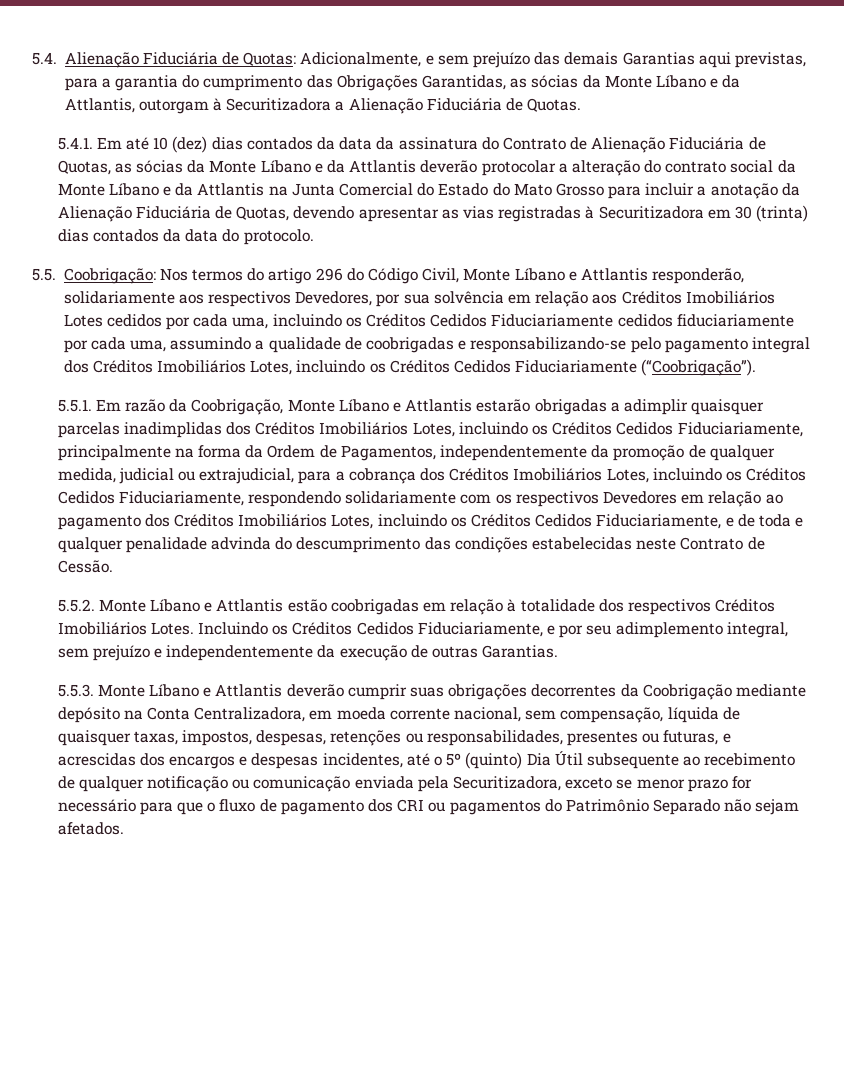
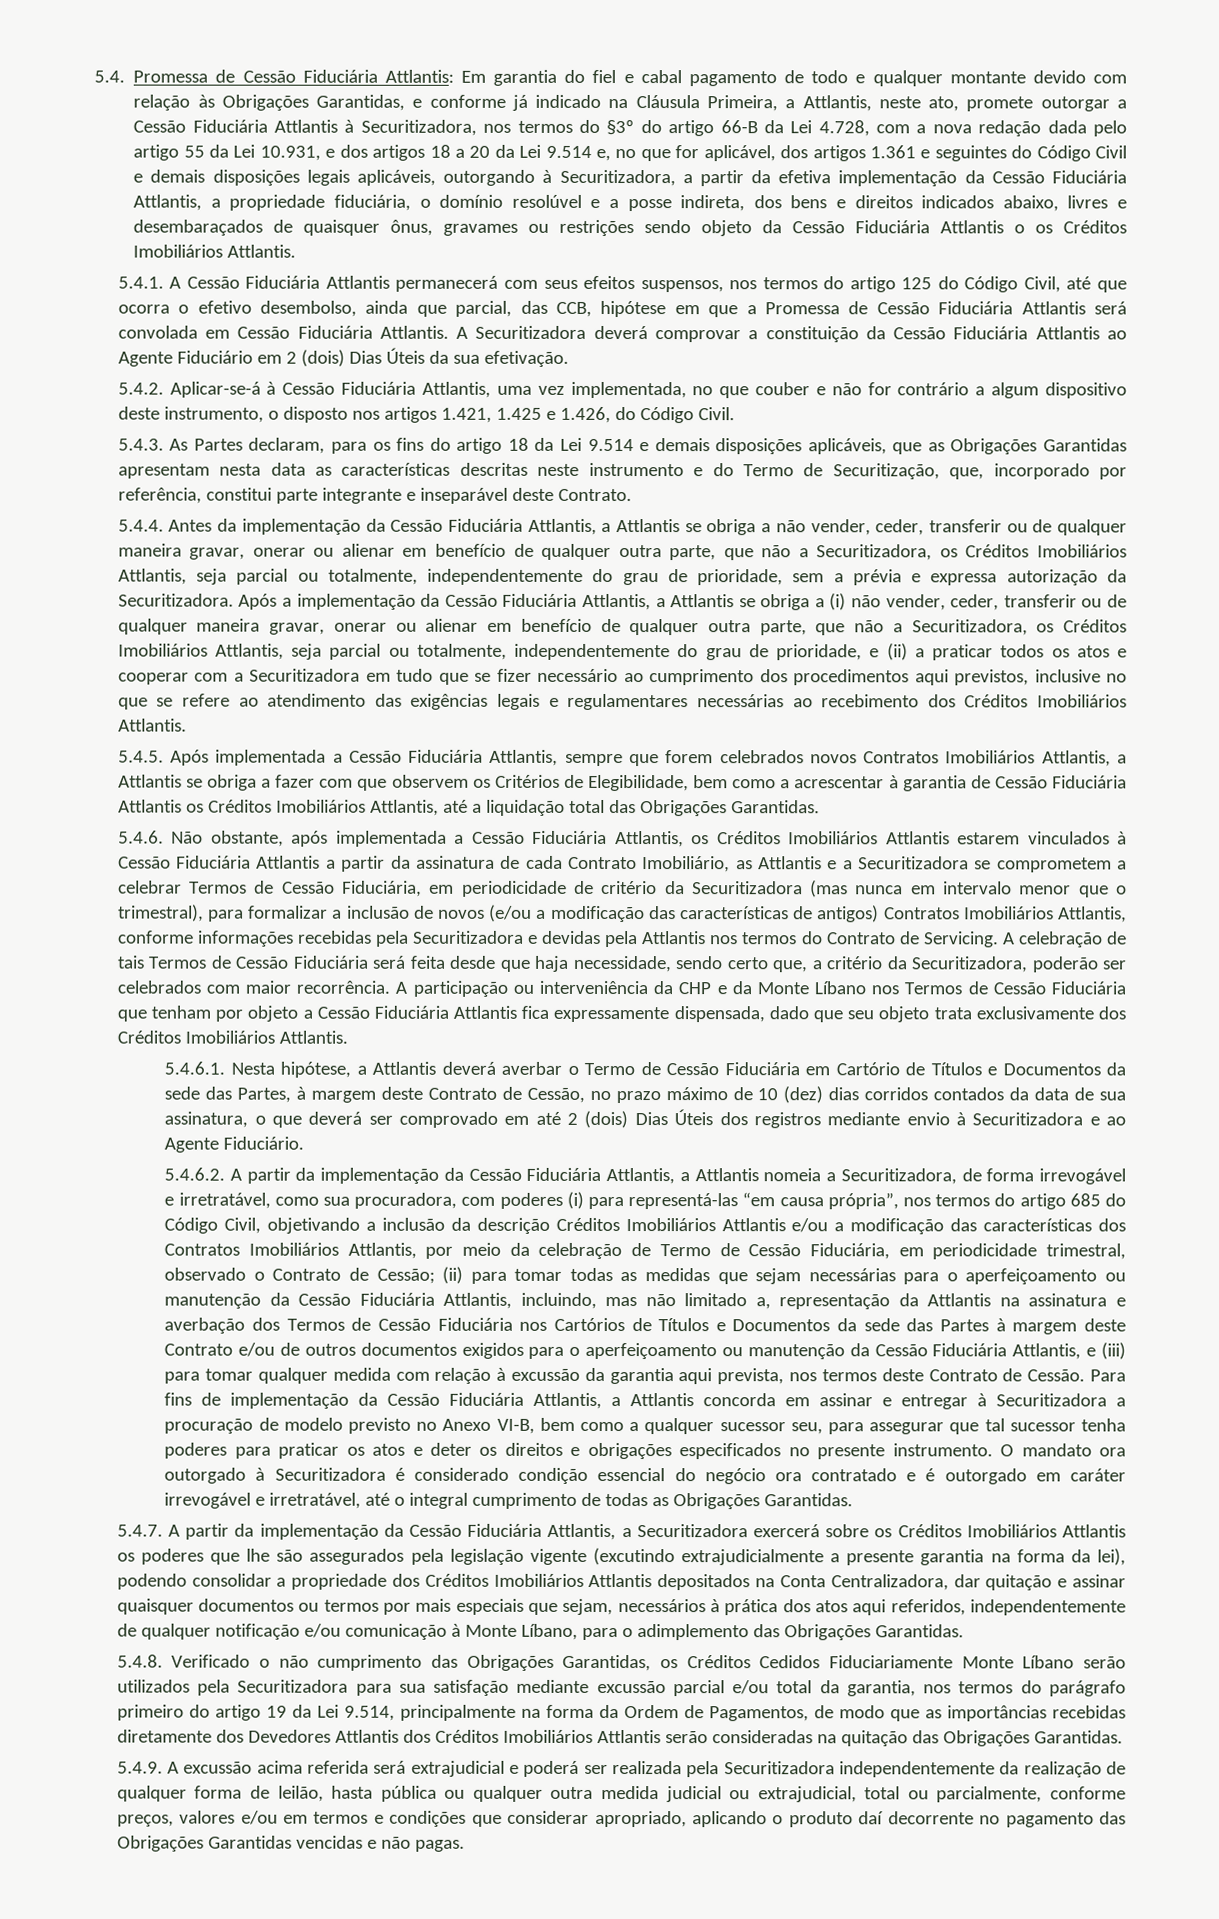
[64,52,806,68] [64,75,741,91] [64,98,582,114] [57,136,766,153] [57,160,796,176] [57,183,800,199] [57,205,809,222] [57,229,314,245] [32,268,745,284] [63,291,775,307] [63,314,794,330] [63,337,810,353] [63,359,757,376] [57,399,765,415] [57,422,803,438] Alienação Fiduciária de Quotas: Adicionalmente, e sem prejuízo das demais Garantias aqui previstas, para a garantia do cumprimento das Obrigações Garantidas, as sócias da Monte Líbano e da Attlantis, outorgam à Securitizadora a Alienação Fiduciária de Quotas. // 5.4.1. Em até 10 (dez) dias contados da data da assinatura do Contrato de Alienação Fiduciária de Quotas, as sócias da Monte Líbano e da Attlantis deverão protocolar a alteração do contrato social da Monte Líbano e da Attlantis na Junta Comercial do Estado do Mato Grosso para incluir a anotação da Alienação Fiduciária de Quotas, devendo apresentar as vias registradas à Securitizadora em 30 (trinta) dias contados da data do protocolo. // 5.5. Coobrigação: Nos termos do artigo 296 do Código Civil, Monte Líbano e Attlantis responderão, solidariamente aos respectivos Devedores, por sua solvência em relação aos Créditos Imobiliários Lotes cedidos por cada uma, incluindo os Créditos Cedidos Fiduciariamente cedidos fiduciariamente por cada uma, assumindo a qualidade de coobrigadas e responsabilizando-se pelo pagamento integral dos Créditos Imobiliários Lotes, incluindo os Créditos Cedidos Fiduciariamente (“Coobrigação”). // 5.5.1. Em razão da Coobrigação, Monte Líbano e Attlantis estarão obrigadas a adimplir quaisquer parcelas inadimplidas dos Créditos Imobiliários Lotes, incluindo os Créditos Cedidos Fiduciariamente, -> [133,69,1128,87] [133,94,1127,112] [133,119,1128,137] [133,144,1128,162] [133,169,1127,187] [133,194,1127,212] [133,219,1128,237] [133,244,297,258] [117,275,1128,293] [117,300,1128,318] [117,325,1127,343] [117,347,569,367] [117,381,1128,399] [117,406,735,424] [117,437,1127,455] [117,462,1127,480] [117,487,632,504] [117,518,1128,536] [117,543,1128,561] [117,568,1128,586] [117,593,1127,611] [117,618,1127,636] [117,643,1127,661] [117,668,1127,686] [117,693,1127,711] [117,718,187,732] [117,749,1127,767] [117,774,1128,792] [117,799,820,817] [117,830,1127,848] [117,855,1128,873] [117,880,1128,898] [117,904,1128,923] [117,930,1128,948] [116,955,1127,973] [116,980,1126,997] [116,1005,1127,1023] [116,1030,348,1044] [164,1061,1127,1078] [164,1086,1127,1104] [164,1109,1126,1129] [164,1136,305,1153] [164,1167,1127,1185] [164,1191,1126,1210] [164,1217,1126,1235] [164,1242,1126,1260] [164,1266,1126,1285] [164,1292,1126,1310] [164,1317,1126,1335] [164,1342,1127,1360] [164,1367,1127,1385] [164,1392,1127,1410] [164,1417,1126,1435] [164,1442,1126,1460] [164,1467,1127,1485] [164,1492,854,1510] [116,1523,1127,1541] [116,1547,1126,1566] [116,1573,1127,1591] [116,1598,1127,1616] [116,1623,964,1641] [116,1654,1126,1672] [116,1679,1127,1697] [116,1704,395,1721] Promessa de Cessão Fiduciária Attlantis: Em garantia do fiel e cabal pagamento de todo e qualquer montante devido com relação às Obrigações Garantidas, e conforme já indicado na Cláusula Primeira, a Attlantis, neste ato, promete outorgar a Cessão Fiduciária Attlantis à Securitizadora, nos termos do §3º do artigo 66-B da Lei 4.728, com a nova redação dada pelo artigo 55 da Lei 10.931, e dos artigos 18 a 20 da Lei 9.514 e, no que for aplicável, dos artigos 1.361 e seguintes do Código Civil e demais disposições legais aplicáveis, outorgando à Securitizadora, a partir da efetiva implementação da Cessão Fiduciária Attlantis, a propriedade fiduciária, o domínio resolúvel e a posse indireta, dos bens e direitos indicados abaixo, livres e desembaraçados de quaisquer ônus, gravames ou restrições sendo objeto da Cessão Fiduciária Attlantis o os Créditos Imobiliários Attlantis. // 5.4.1. A Cessão Fiduciária Attlantis permanecerá com seus efeitos suspensos, nos termos do artigo 125 do Código Civil, até que ocorra o efetivo desembolso, ainda que parcial, das CCB, hipótese em que a Promessa de Cessão Fiduciária Attlantis será convolada em Cessão Fiduciária Attlantis. A Securitizadora deverá comprovar a constituição da Cessão Fiduciária Attlantis ao Agente Fiduciário em 2 (dois) Dias Úteis da sua efetivação. // 5.4.2. Aplicar-se-á à Cessão Fiduciária Attlantis, uma vez implementada, no que couber e não for contrário a algum dispositivo deste instrumento, o disposto nos artigos 1.421, 1.425 e 1.426, do Código Civil. // 5.4.3. As Partes declaram, para os fins do artigo 18 da Lei 9.514 e demais disposições aplicáveis, que as Obrigações Garantidas apresentam nesta data as características descritas neste instrumento e do Termo de Securitização, que, incorporado por referência, constitui parte integrante e inseparável deste Contrato. // 5.4.4. Antes da implementação da Cessão Fiduciária Attlantis, a Attlantis se obriga a não vender, ceder, transferir ou de qualquer maneira gravar, onerar ou alienar em benefício de qualquer outra parte, que não a Securitizadora, os Créditos Imobiliários Attlantis, seja parcial ou totalmente, independentemente do grau de prioridade, sem a prévia e expressa autorização da Securitizadora. Após a implementação da Cessão Fiduciária Attlantis, a Attlantis se obriga a (i) não vender, ceder, transferir ou de qualquer maneira gravar, onerar ou alienar em benefício de qualquer outra parte, que não a Securitizadora, os Créditos Imobiliários Attlantis, seja parcial ou totalmente, independentemente do grau de prioridade, e (ii) a praticar todos os atos e cooperar com a Securitizadora em tudo que se fizer necessário ao cumprimento dos procedimentos aqui previstos, inclusive no que se refere ao atendimento das exigências legais e regulamentares necessárias ao recebimento dos Créditos Imobiliários Attlantis. // 5.4.5. Após implementada a Cessão Fiduciária Attlantis, sempre que forem celebrados novos Contratos Imobiliários Attlantis, a Attlantis se obriga a fazer com que observem os Critérios de Elegibilidade, bem como a acrescentar à garantia de Cessão Fiduciária Attlantis os Créditos Imobiliários Attlantis, até a liquidação total das Obrigações Garantidas. // 5.4.6. Não obstante, após implementada a Cessão Fiduciária Attlantis, os Créditos Imobiliários Attlantis estarem vinculados à Cessão Fiduciária Attlantis a partir da assinatura de cada Contrato Imobiliário, as Attlantis e a Securitizadora se comprometem a celebrar Termos de Cessão Fiduciária, em periodicidade de critério da Securitizadora (mas nunca em intervalo menor que o trimestral), para formalizar a inclusão de novos (e/ou a modificação das características de antigos) Contratos Imobiliários Attlantis, conforme informações recebidas pela Securitizadora e devidas pela Attlantis nos termos do Contrato de Servicing. A celebração de tais Termos de Cessão Fiduciária será feita desde que haja necessidade, sendo certo que, a critério da Securitizadora, poderão ser celebrados com maior recorrência. A participação ou interveniência da CHP e da Monte Líbano nos Termos de Cessão Fiduciária que tenham por objeto a Cessão Fiduciária Attlantis fica expressamente dispensada, dado que seu objeto trata exclusivamente dos Créditos Imobiliários Attlantis. // 5.4.6.1. Nesta hipótese, a Attlantis deverá averbar o Termo de Cessão Fiduciária em Cartório de Títulos e Documentos da sede das Partes, à margem deste Contrato de Cessão, no prazo máximo de 10 (dez) dias corridos contados da data de sua assinatura, o que deverá ser comprovado em até 2 (dois) Dias Úteis dos registros mediante envio à Securitizadora e ao Agente Fiduciário. // 5.4.6.2. A partir da implementação da Cessão Fiduciária Attlantis, a Attlantis nomeia a Securitizadora, de forma irrevogável e irretratável, como sua procuradora, com poderes (i) para representá-las “em causa própria”, nos termos do artigo 685 do Código Civil, objetivando a inclusão da descrição Créditos Imobiliários Attlantis e/ou a modificação das características dos Contratos Imobiliários Attlantis, por meio da celebração de Termo de Cessão Fiduciária, em periodicidade trimestral, observado o Contrato de Cessão; (ii) para tomar todas as medidas que sejam necessárias para o aperfeiçoamento ou manutenção da Cessão Fiduciária Attlantis, incluindo, mas não limitado a, representação da Attlantis na assinatura e averbação dos Termos de Cessão Fiduciária nos Cartórios de Títulos e Documentos da sede das Partes à margem deste Contrato e/ou de outros documentos exigidos para o aperfeiçoamento ou manutenção da Cessão Fiduciária Attlantis, e (iii) para tomar qualquer medida com relação à excussão da garantia aqui prevista, nos termos deste Contrato de Cessão. Para fins de implementação da Cessão Fiduciária Attlantis, a Attlantis concorda em assinar e entregar à Securitizadora a procuração de modelo previsto no Anexo VI-B, bem como a qualquer sucessor seu, para assegurar que tal sucessor tenha poderes para praticar os atos e deter os direitos e obrigações especificados no presente instrumento. O mandato ora outorgado à Securitizadora é considerado condição essencial do negócio ora contratado e é outorgado em caráter irrevogável e irretratável, até o integral cumprimento de todas as Obrigações Garantidas. // 5.4.7. A partir da implementação da Cessão Fiduciária Attlantis, a Securitizadora exercerá sobre os Créditos Imobiliários Attlantis os poderes que lhe são assegurados pela legislação vigente (excutindo extrajudicialmente a presente garantia na forma da lei), podendo consolidar a propriedade dos Créditos Imobiliários Attlantis depositados na Conta Centralizadora, dar quitação e assinar quaisquer documentos ou termos por mais especiais que sejam, necessários à prática dos atos aqui referidos, independentemente de qualquer notificação e/ou comunicação à Monte Líbano, para o adimplemento das Obrigações Garantidas. // 5.4.8. Verificado o não cumprimento das Obrigações Garantidas, os Créditos Cedidos Fiduciariamente Monte Líbano serão utilizados pela Securitizadora para sua satisfação mediante excussão parcial e/ou total da garantia, nos termos do parágrafo primeiro do artigo 19 da Lei 9.514,
[440,445,775,461] [57,468,807,484] [57,491,783,507] [57,514,804,530] [57,537,765,553] [57,560,113,573] [57,599,776,615] [57,622,788,638] [57,645,559,661] [57,684,806,700] [57,707,740,723] [57,730,731,746] [57,751,796,769] [57,776,752,792] [57,799,800,815] [57,822,124,835] independentemente da promoção de qualquer medida, judicial ou extrajudicial, para a cobrança dos Créditos Imobiliários Lotes, incluindo os Créditos Cedidos Fiduciariamente, respondendo solidariamente com os respectivos Devedores em relação ao pagamento dos Créditos Imobiliários Lotes, incluindo os Créditos Cedidos Fiduciariamente, e de toda e qualquer penalidade advinda do descumprimento das condições estabelecidas neste Contrato de Cessão. // 5.5.2. Monte Líbano e Attlantis estão coobrigadas em relação à totalidade dos respectivos Créditos Imobiliários Lotes. Incluindo os Créditos Cedidos Fiduciariamente, e por seu adimplemento integral, sem prejuízo e independentemente da execução de outras Garantias. // 5.5.3. Monte Líbano e Attlantis deverão cumprir suas obrigações decorrentes da Coobrigação mediante depósito na Conta Centralizadora, em moeda corrente nacional, sem compensação, líquida de quaisquer taxas, impostos, despesas, retenções ou responsabilidades, presentes ou futuras, e acrescidas dos encargos e despesas incidentes, até o 5º (quinto) Dia Útil subsequente ao recebimento de qualquer notificação ou comunicação enviada pela Securitizadora, exceto se menor prazo for necessário para que o fluxo de pagamento dos CRI ou pagamentos do Patrimônio Separado não sejam afetados. -> [813,1705,1126,1722] [116,1729,1123,1747] [116,1760,1127,1778] [116,1785,1127,1803] [116,1810,1127,1828] [116,1835,465,1852] de modo que as importâncias recebidas diretamente dos Devedores Attlantis dos Créditos Imobiliários Attlantis serão consideradas na quitação das Obrigações Garantidas. // 5.4.9. A excussão acima referida será extrajudicial e poderá ser realizada pela Securitizadora independentemente da realização de qualquer forma de leilão, hasta pública ou qualquer outra medida judicial ou extrajudicial, total ou parcialmente, conforme preços, valores e/ou em termos e condições que considerar apropriado, aplicando o produto daí decorrente no pagamento das Obrigações Garantidas vencidas e não pagas.

